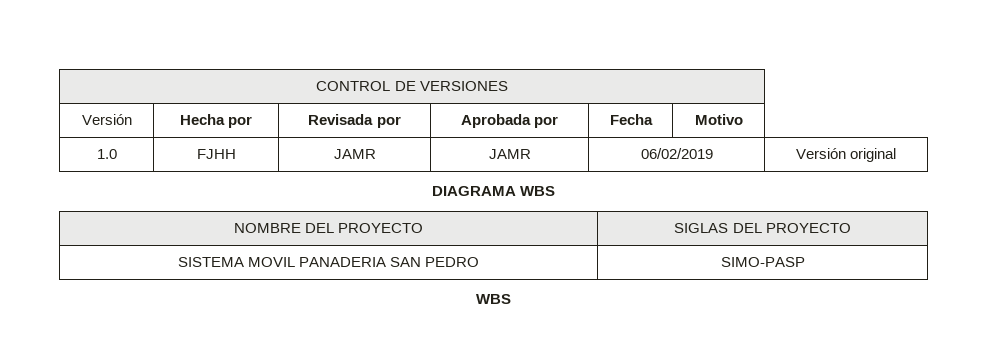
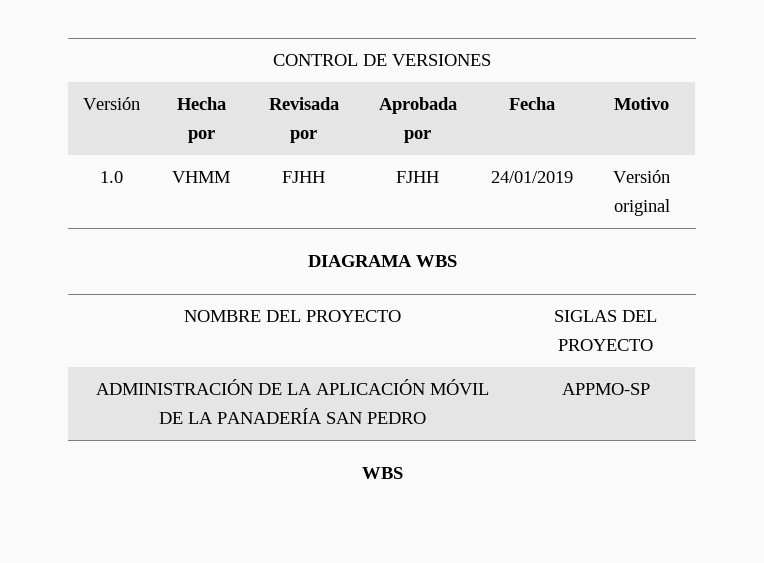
[196,149,236,159] [333,149,376,159] [488,149,531,159] [640,148,713,159] | FJHH | JAMR | JAMR | 06/02/2019 -> [172,171,230,183] [282,171,325,183] [396,171,439,183] [491,171,573,183] | VHMM | FJHH | FJHH | 24/01/2019
[177,257,387,267] SISTEMA MOVIL PANADERIA -> [95,379,489,395] [158,408,322,424] ADMINISTRACIÓN DE LA APLICACIÓN MÓVIL DE LA PANADERÍA
[720,257,805,267] SIMO-PASP -> [561,383,650,395] APPMO-SP

